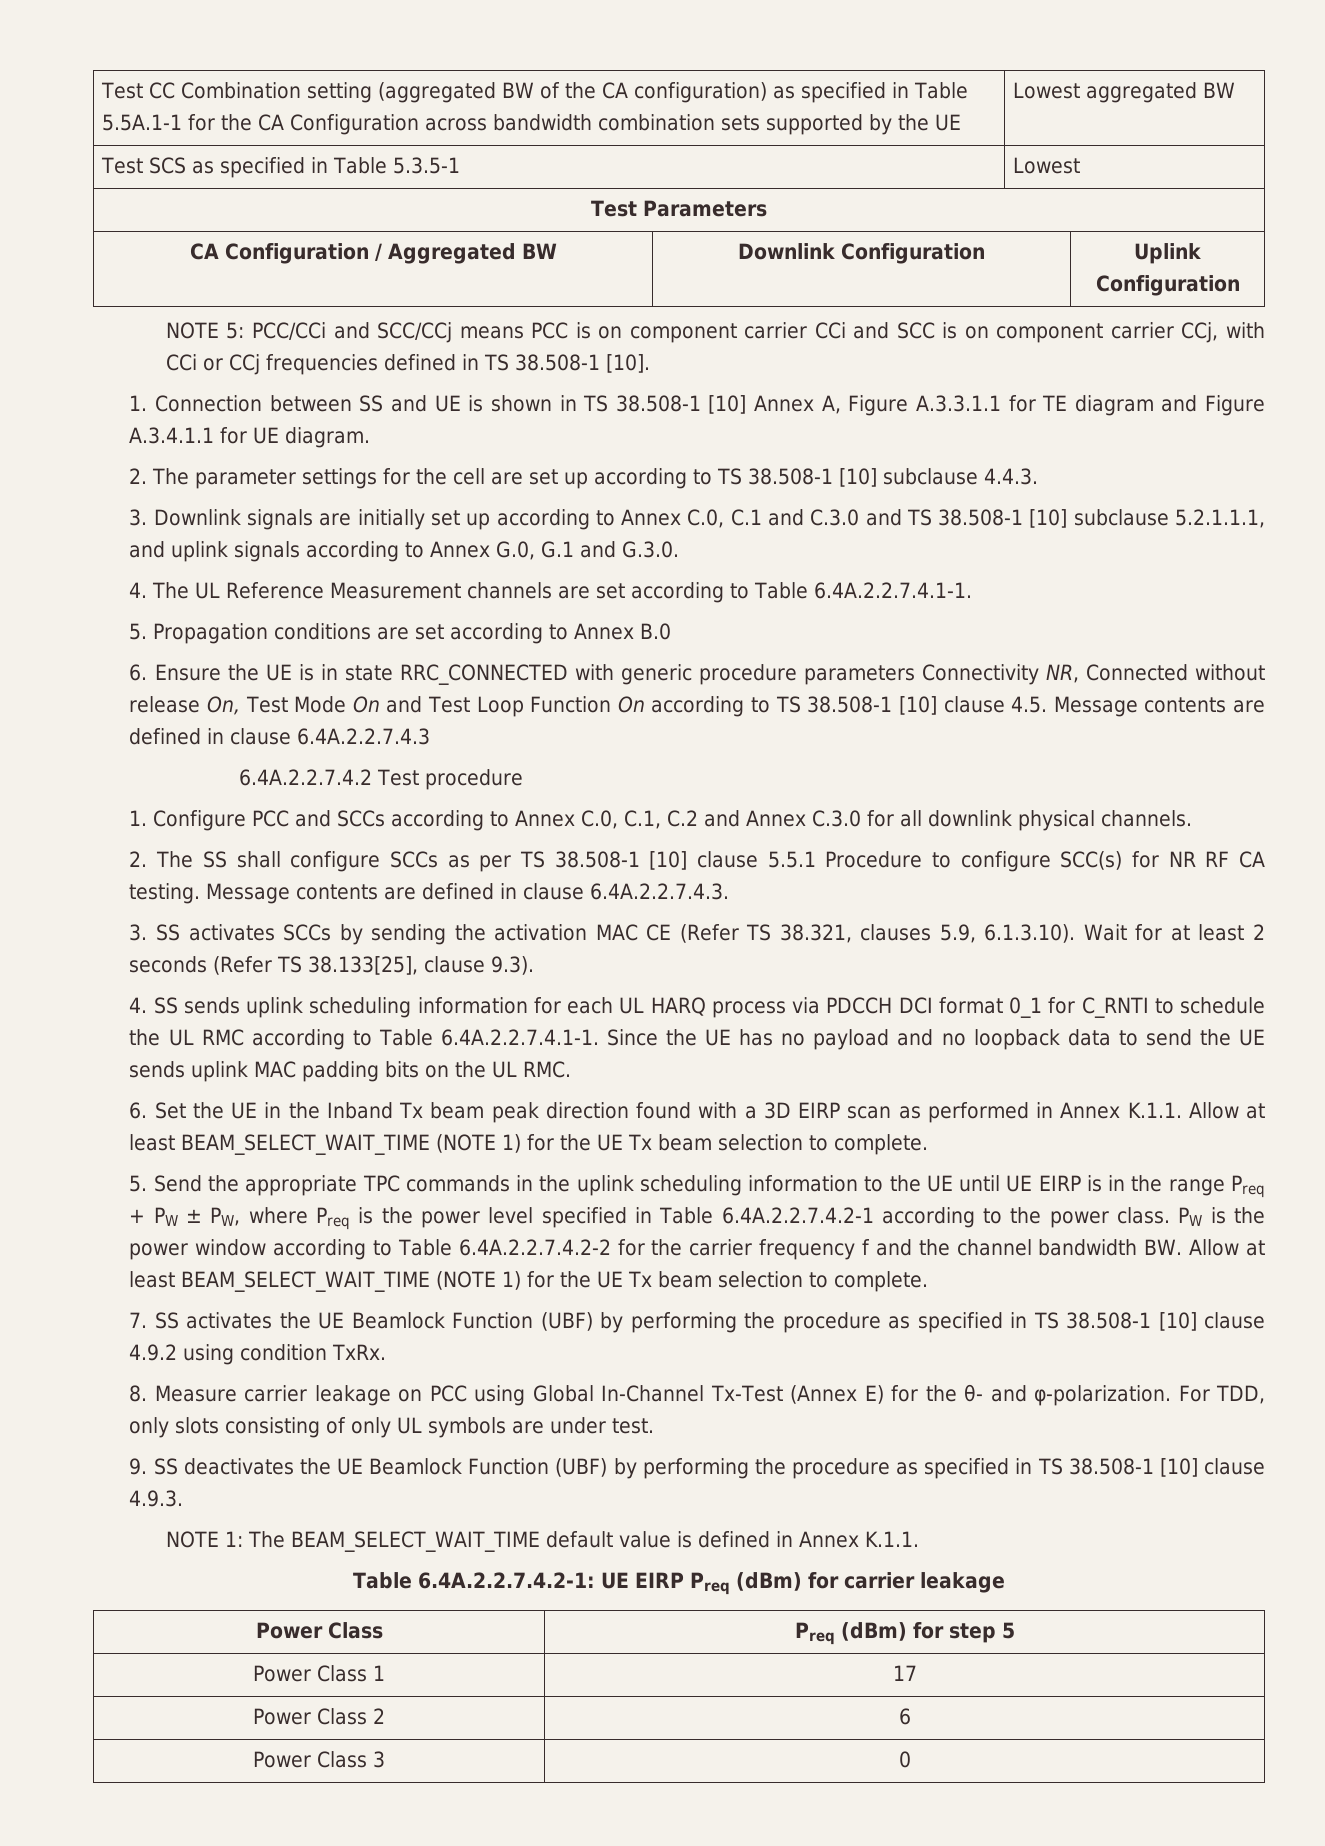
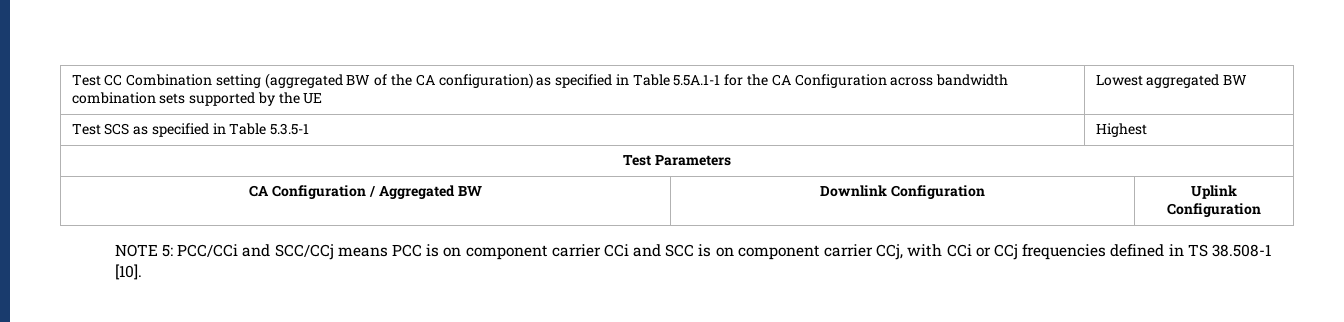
[1012,157,1080,174] Lowest -> [1095,123,1147,137] Highest
[129,395,1266,416] [129,427,371,448] [129,468,1039,489] [129,509,1265,530] [129,541,680,562] [129,582,973,603] [129,623,672,644] [129,664,1265,685] [129,696,1265,717] [129,728,431,745] [238,769,523,790] [129,810,1193,831] [129,851,1266,872] [129,883,730,904] [129,924,1266,945] [129,956,535,975] [129,997,1265,1018] [129,1029,1266,1050] [129,1061,572,1082] [129,1102,1266,1123] [129,1134,929,1155] [129,1175,1265,1198] [129,1207,1266,1230] [129,1239,1266,1260] [129,1271,929,1292] [129,1312,1265,1333] [129,1344,387,1365] [129,1384,1266,1406] [129,1417,655,1438] [129,1458,1266,1479] [129,1490,184,1507] [165,1531,919,1552] [353,1572,1005,1595] [255,1622,383,1639] [794,1622,1015,1645] [253,1665,385,1682] [892,1665,917,1681] [253,1708,385,1725] [898,1708,911,1725] [253,1751,385,1768] [898,1751,911,1768] // 1. Connection between SS and UE is shown in TS 38.508-1 [10] Annex A, Figure A.3.3.1.1 for TE diagram and Figure A.3.4.1.1 for UE diagram. // 2. The parameter settings for the cell are set up according to TS 38.508-1 [10] subclause 4.4.3. // 3. Downlink signals are initially set up according to Annex C.0, C.1 and C.3.0 and TS 38.508-1 [10] subclause 5.2.1.1.1, and uplink signals according to Annex G.0, G.1 and G.3.0. // 4. The UL Reference Measurement channels are set according to Table 6.4A.2.2.7.4.1-1. // 5. Propagation conditions are set according to Annex B.0 // 6. Ensure the UE is in state RRC_CONNECTED with generic procedure parameters Connectivity NR, Connected without release On, Test Mode On and Test Loop Function On according to TS 38.508-1 [10] clause 4.5. Message contents are defined in clause 6.4A.2.2.7.4.3 // 6.4A.2.2.7.4.2 Test procedure // 1. Configure PCC and SCCs according to Annex C.0, C.1, C.2 and Annex C.3.0 for all downlink physical channels. // 2. The SS shall configure SCCs as per TS 38.508-1 [10] clause 5.5.1 Procedure to configure SCC(s) for NR RF CA testing. Message contents are defined in clause 6.4A.2.2.7.4.3. // 3. SS activates SCCs by sending the activation MAC CE (Refer TS 38.321, clauses 5.9, 6.1.3.10). Wait for at least 2 seconds (Refer TS 38.133[25], clause 9.3). // 4. SS sends uplink scheduling information for each UL HARQ process via PDCCH DCI format 0_1 for C_RNTI to schedule the UL RMC according to Table 6.4A.2.2.7.4.1-1. Since the UE has no payload and no loopback data to send the UE sends uplink MAC padding bits on the UL RMC. // 6. Set the UE in the Inband Tx beam peak direction found with a 3D EIRP scan as performed in Annex K.1.1. Allow at least BEAM_SELECT_WAIT_TIME (NOTE 1) for the UE Tx beam selection to complete. // 5. Send the appropriate TPC commands in the uplink scheduling information to the UE until UE EIRP is in the range Preq + PW ± PW, where Preq is the power level specified in Table 6.4A.2.2.7.4.2-1 according to the power class. PW is the power window according to Table 6.4A.2.2.7.4.2-2 for the carrier frequency f and the channel bandwidth BW. Allow at least BEAM_SELECT_WAIT_TIME (NOTE 1) for the UE Tx beam selection to complete. // 7. SS activates the UE Beamlock Function (UBF) by performing the procedure as specified in TS 38.508-1 [10] clause 4.9.2 using condition TxRx. // 8. Measure carrier leakage on PCC using Global In-Channel Tx-Test (Annex E) for the θ- and φ-polarization. For TDD, only slots consisting of only UL symbols are under test. // 9. SS deactivates the UE Beamlock Function (UBF) by performing the procedure as specified in TS 38.508-1 [10] clause 4.9.3. // NOTE 1: The BEAM_SELECT_WAIT_TIME default value is defined in Annex K.1.1. // Table 6.4A.2.2.7.4.2-1: UE EIRP Preq (dBm) for carrier leakage // Power Class | Preq (dBm) for step 5 // Power Class 1 | 17 // Power Class 2 | 6 // Power Class 3 | 0 -> (142, 272) none

